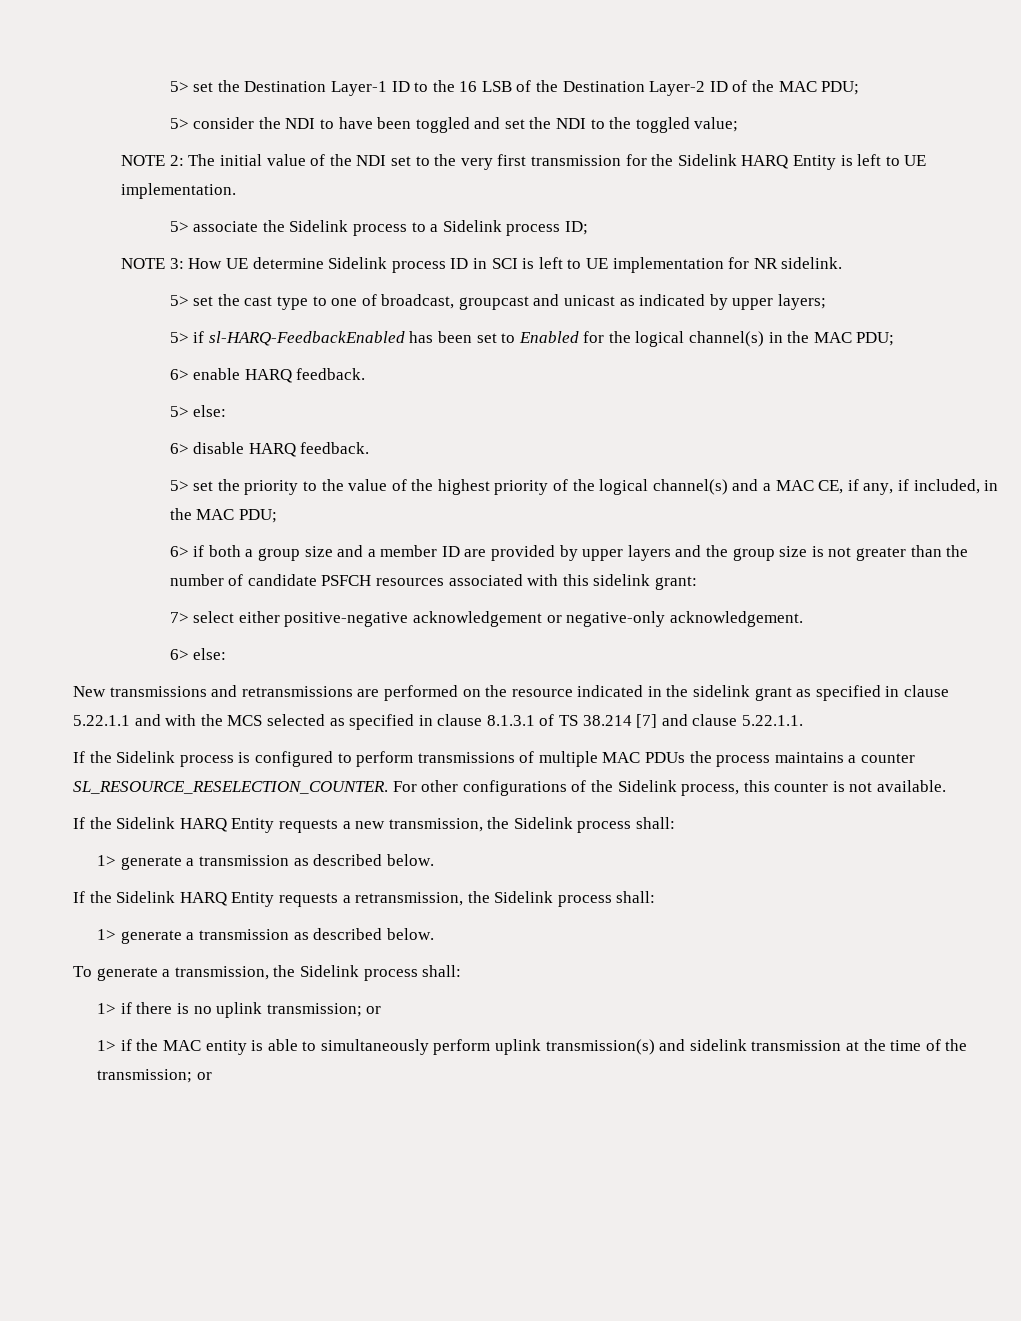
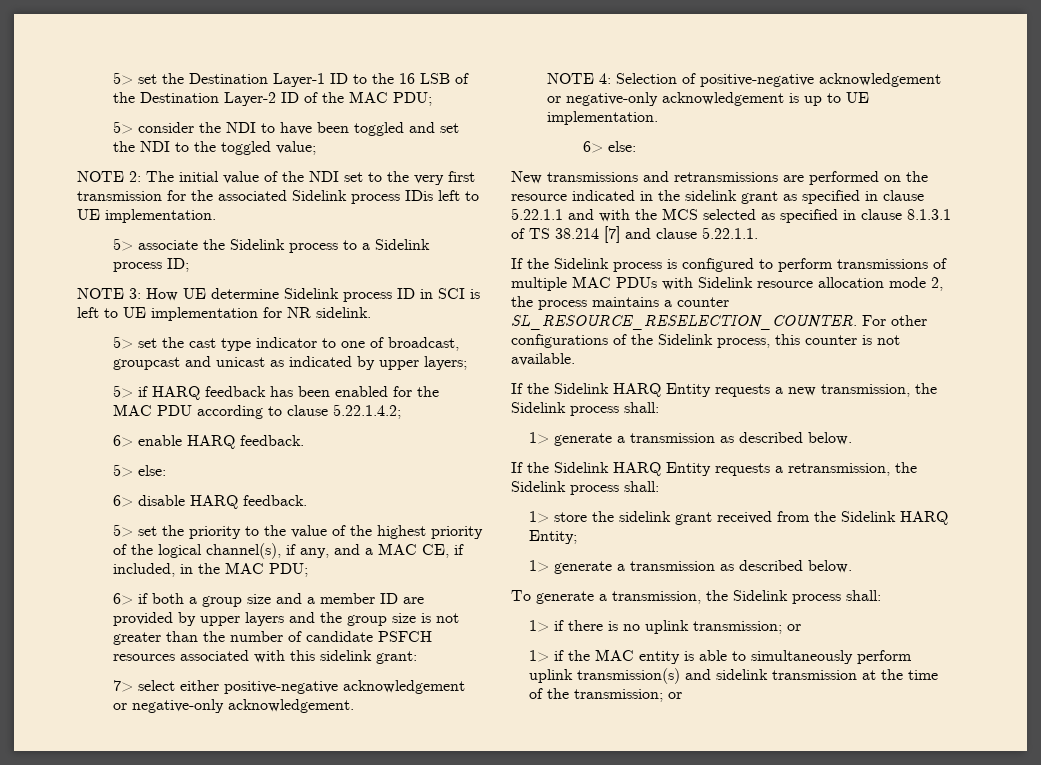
[677,154,853,170] Sidelink HARQ Entity is -> [218,190,434,204] associated Sidelink process IDis
(308, 303) none -> [256,337,318,348] indicator
[208,331,895,347] sl-HARQ-FeedbackEnabled has been set to Enabled for the logical channel(s) in the MAC PDU; -> [152,386,440,400] [113,404,402,419] HARQ feedback has been enabled for the MAC PDU according to clause 5.22.1.4.2;
[652,479,728,495] channel(s) -> [206,543,330,559] channel(s), if any,
[863,479,909,495] any, if -> (465, 549) none
(803, 619) none -> [547,73,942,87] [547,92,870,106] [547,111,659,125] // NOTE 4: Selection of positive-negative acknowledgement or negative-only acknowledgement is up to UE implementation.
(686, 757) none -> [662,277,943,291] with Sidelink resource allocation mode 2,
(656, 897) none -> [529,511,949,525] [529,530,578,544] // 1> store the sidelink grant received from the Sidelink HARQ Entity;

